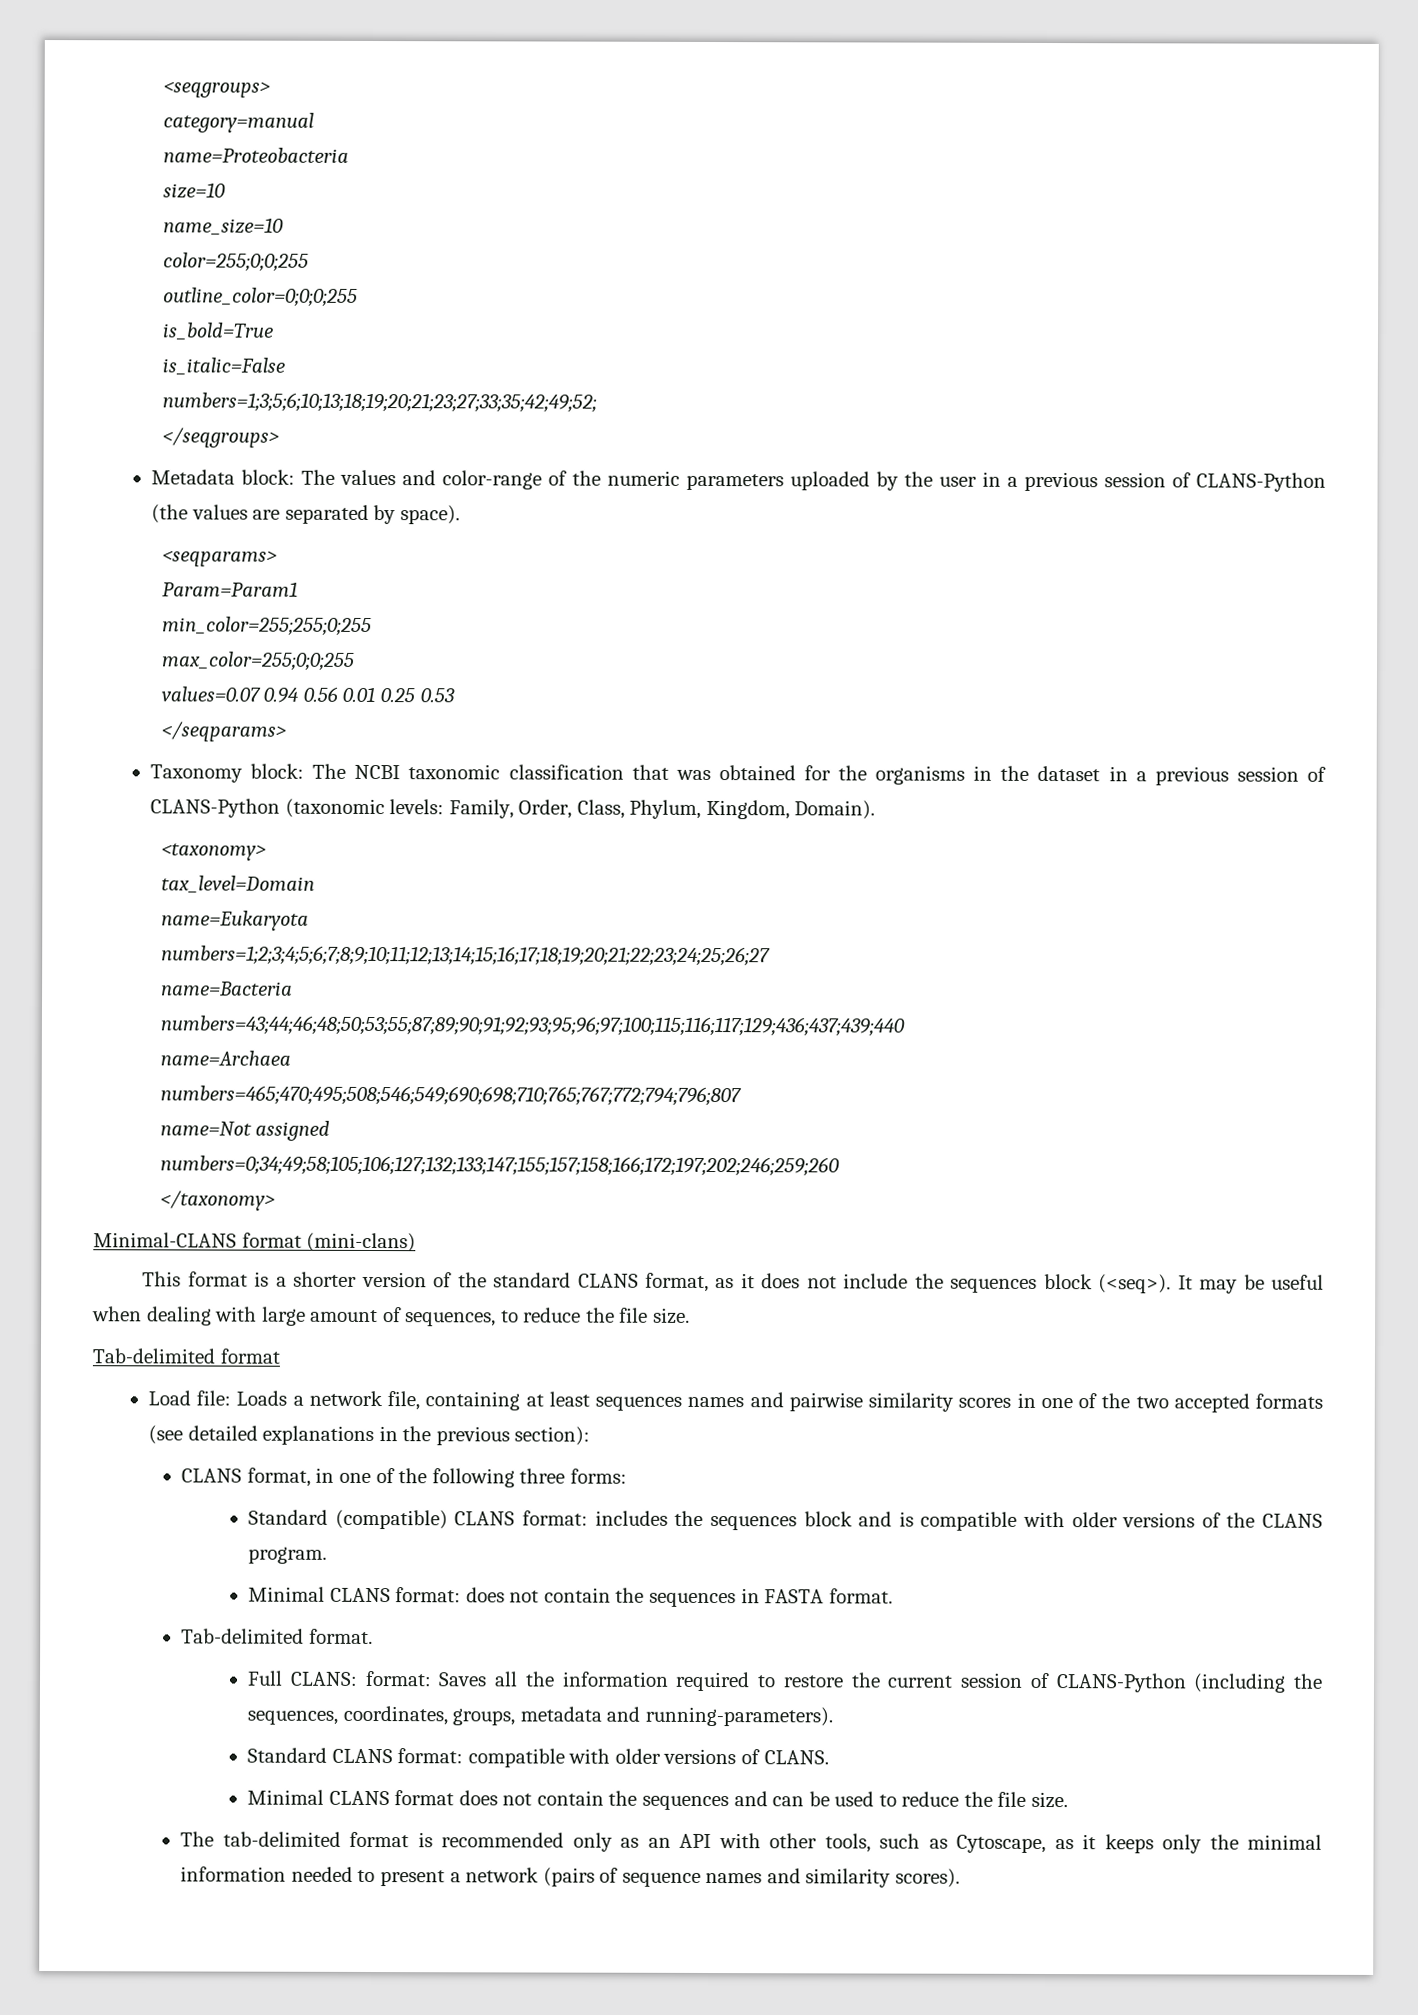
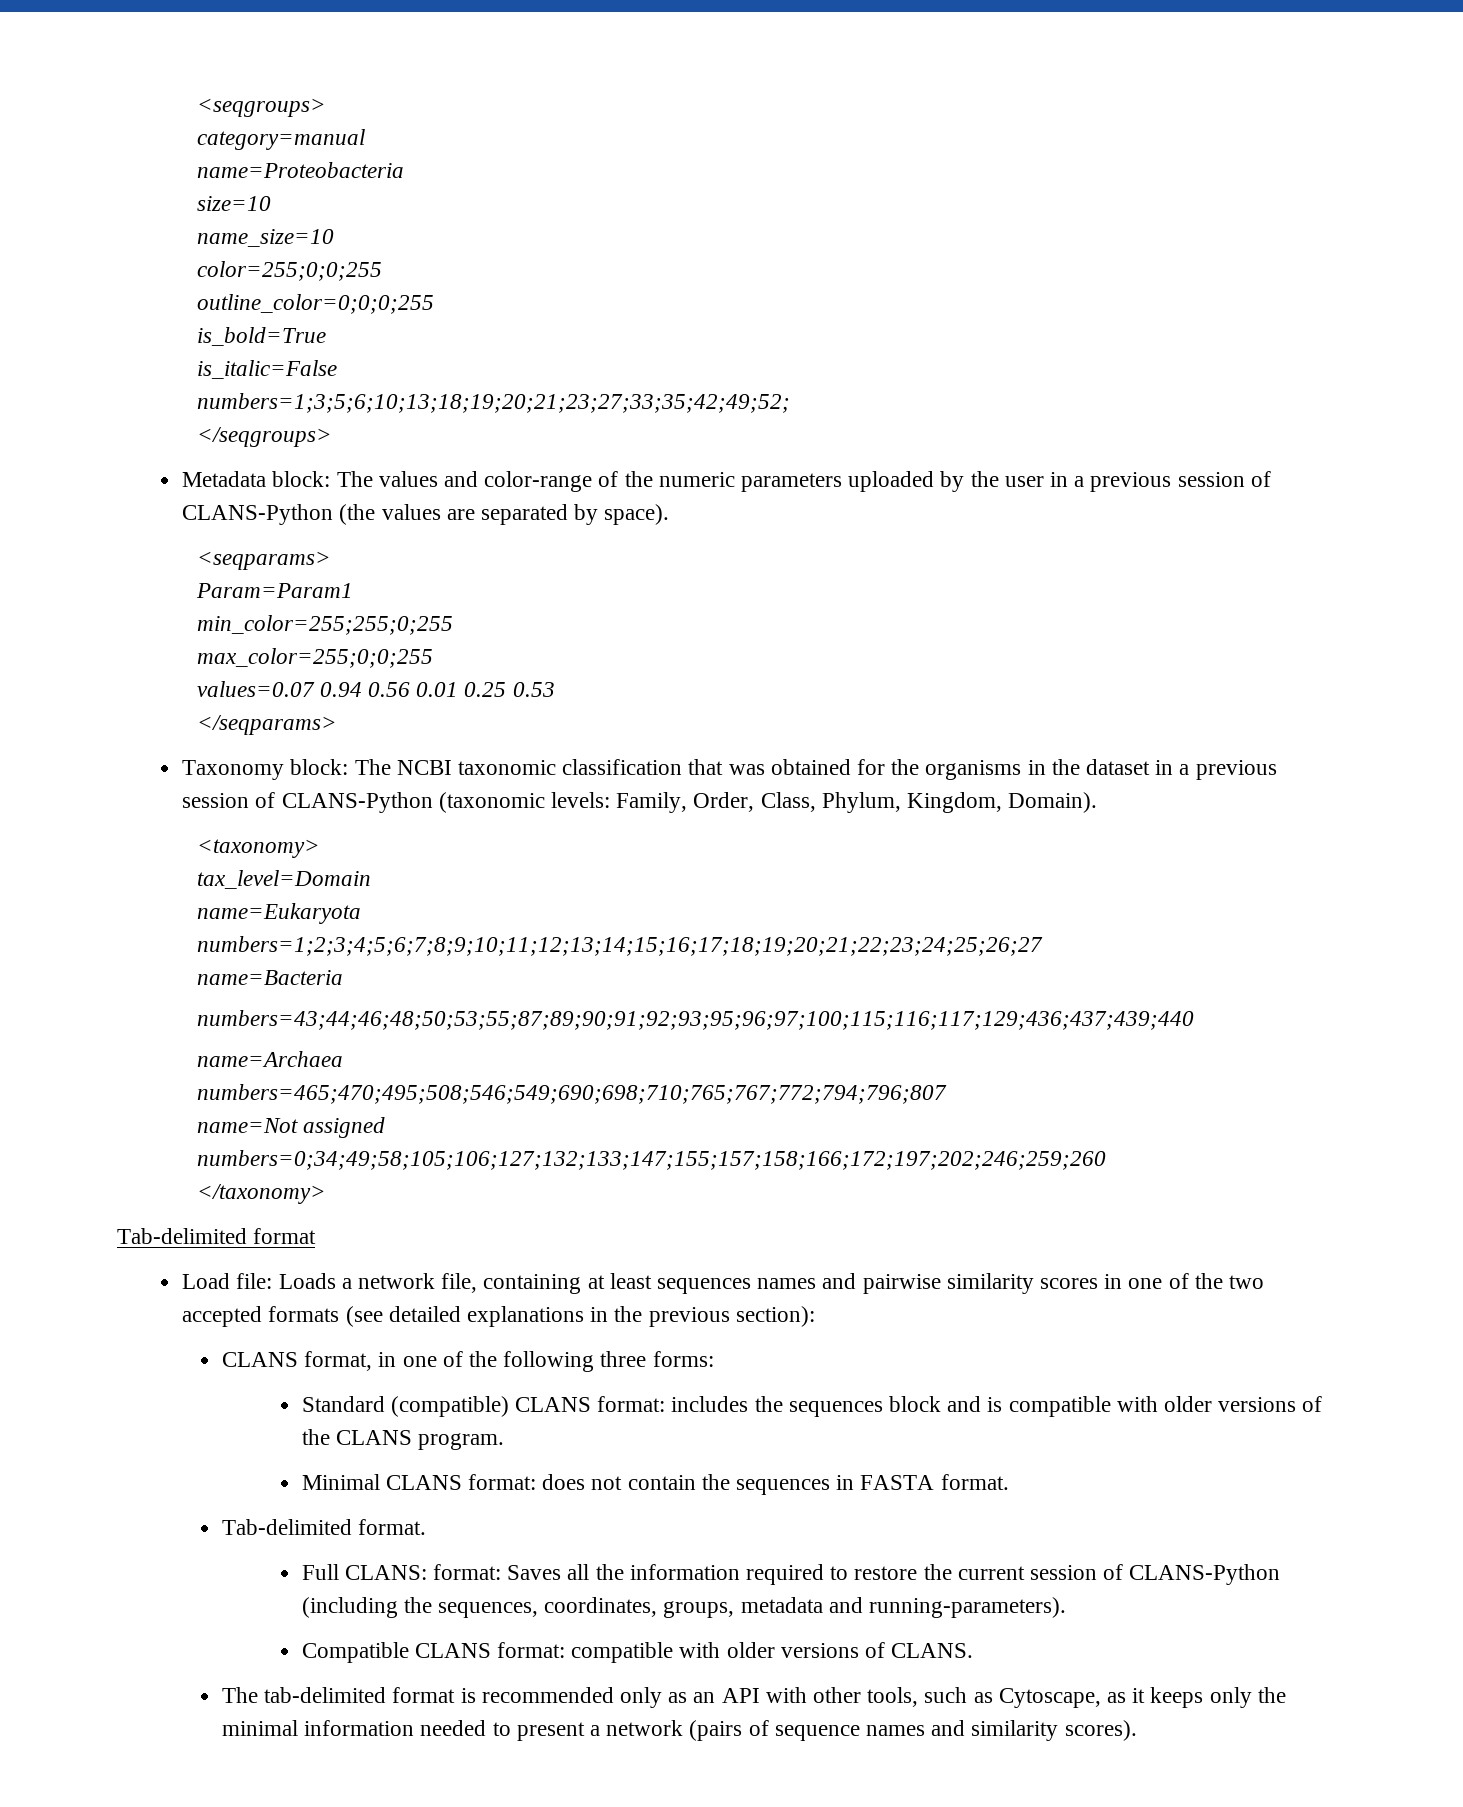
[93,1232,417,1253] [142,1271,1324,1294] [92,1306,690,1327] // Minimal-CLANS format (mini-clans) // This format is a shorter version of the standard CLANS format, as it does not include the sequences block (<seq>). It may be useful when dealing with large amount of sequences, to reduce the file size. -> (326, 1194) none
[247,1747,328,1763] Standard -> [301,1642,409,1663] Compatible
[247,1789,1068,1811] // Minimal CLANS format does not contain the sequences and can be used to reduce the file size. -> (974, 1650) none

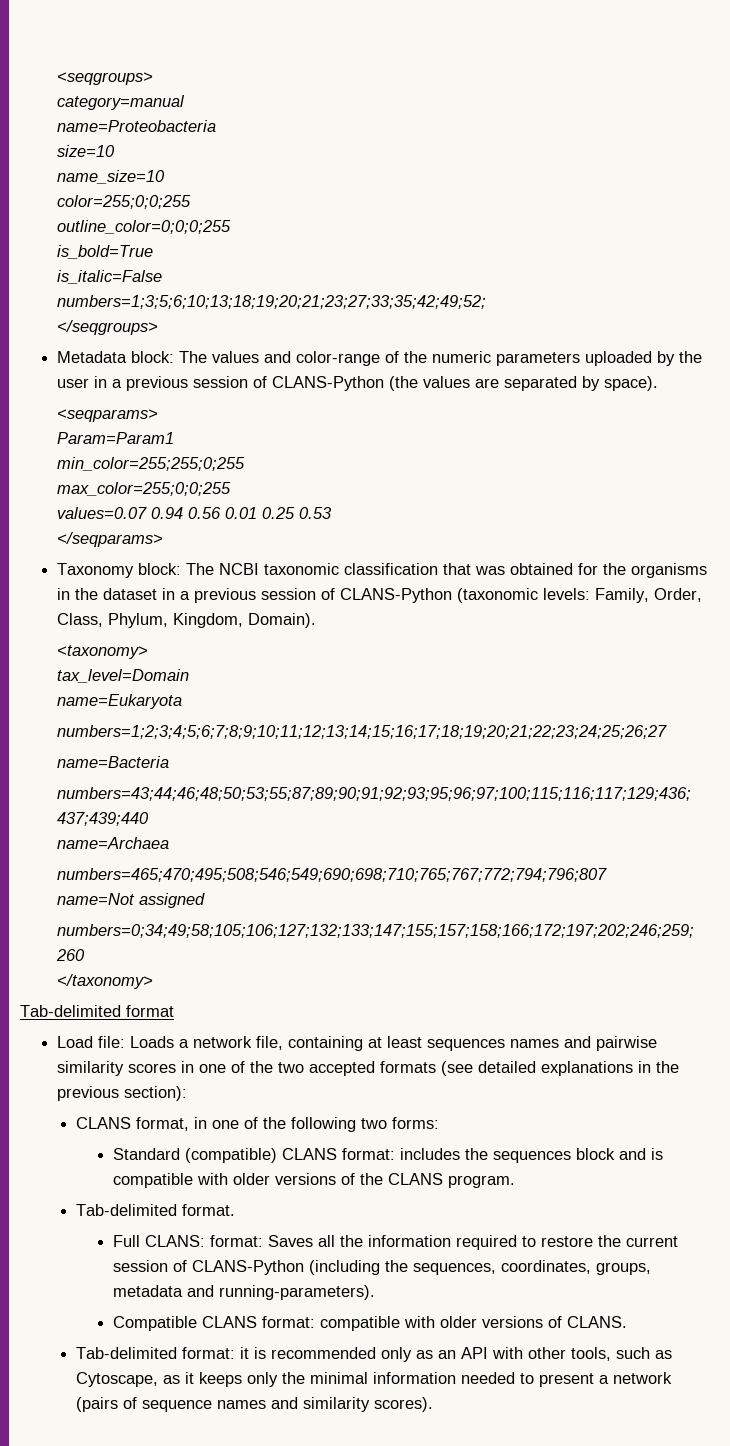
[600,1351,647,1367] three -> [360,1118,387,1129] two
[301,1474,1009,1495] // Minimal CLANS format: does not contain the sequences in FASTA format. -> (516, 1181) none
[221,1687,456,1703] The tab-delimited format -> [75,1347,249,1359] Tab-delimited format: it

